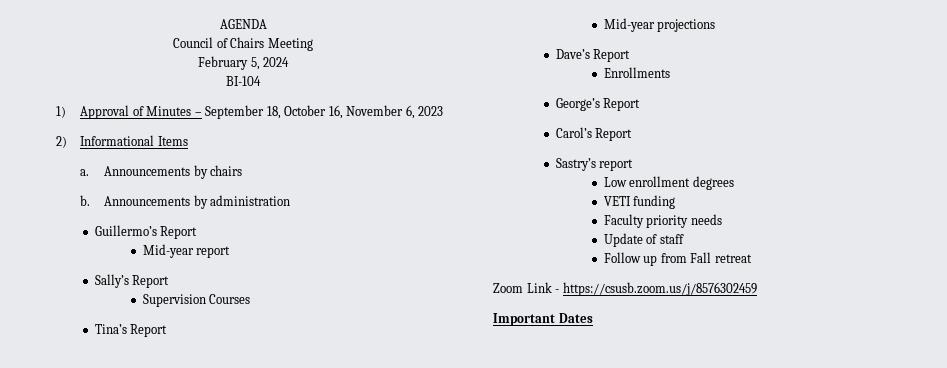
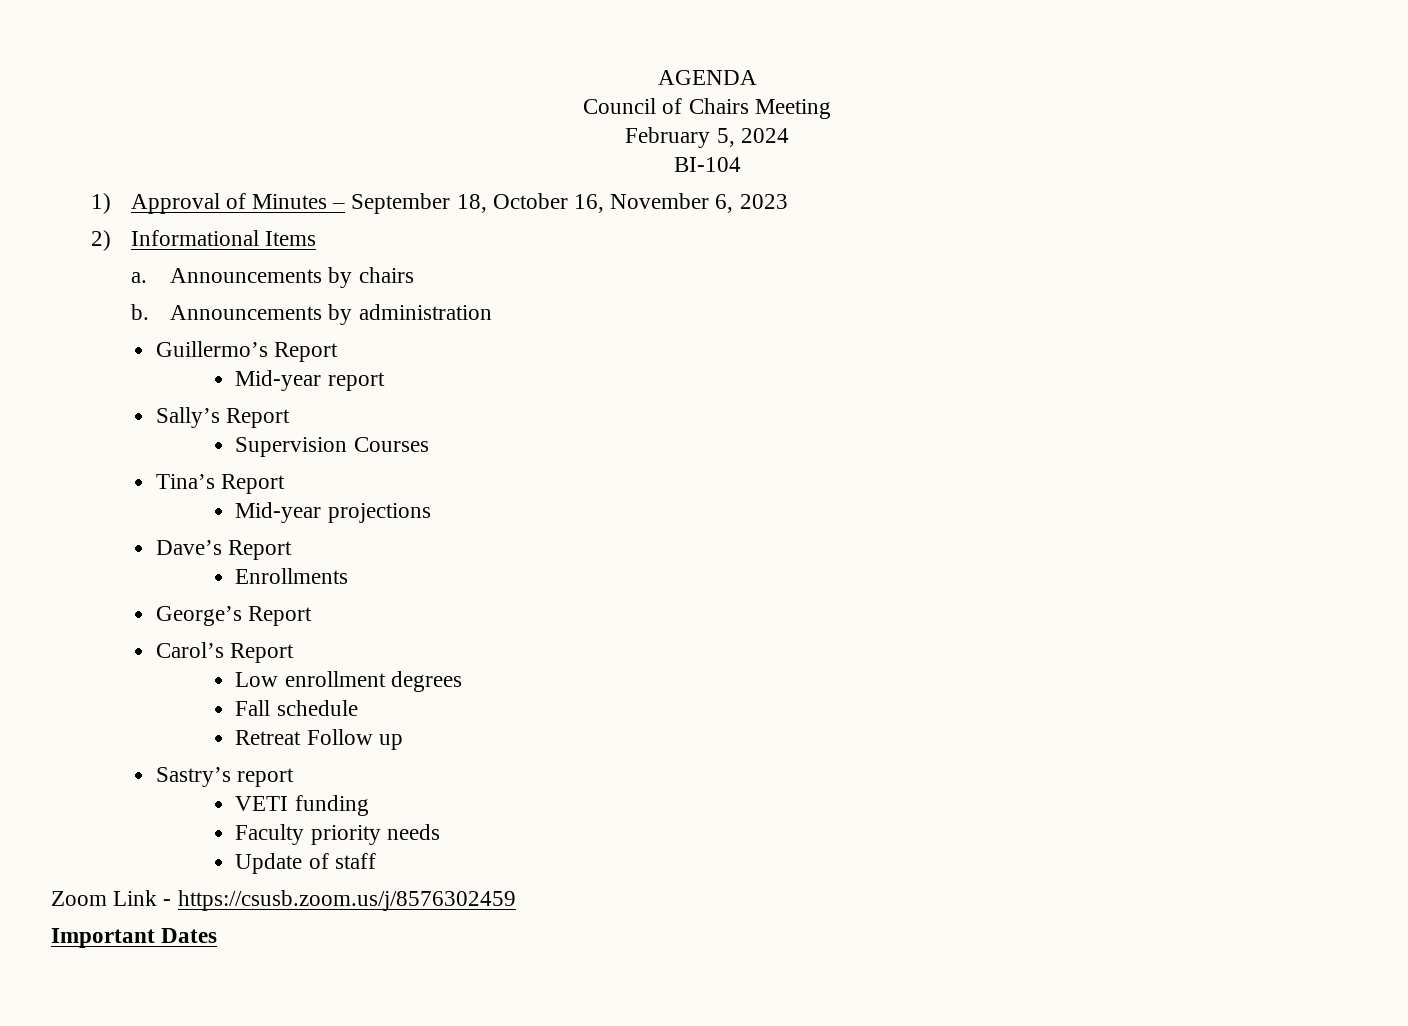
[555,158,634,171] // Sastry’s report -> (295, 653) none
(734, 183) none -> [235,700,358,716] [235,729,403,750] [155,767,295,787] // Fall schedule // Retreat Follow up // Sastry’s report
[603,252,752,266] // Follow up from Fall retreat -> (376, 861) none

